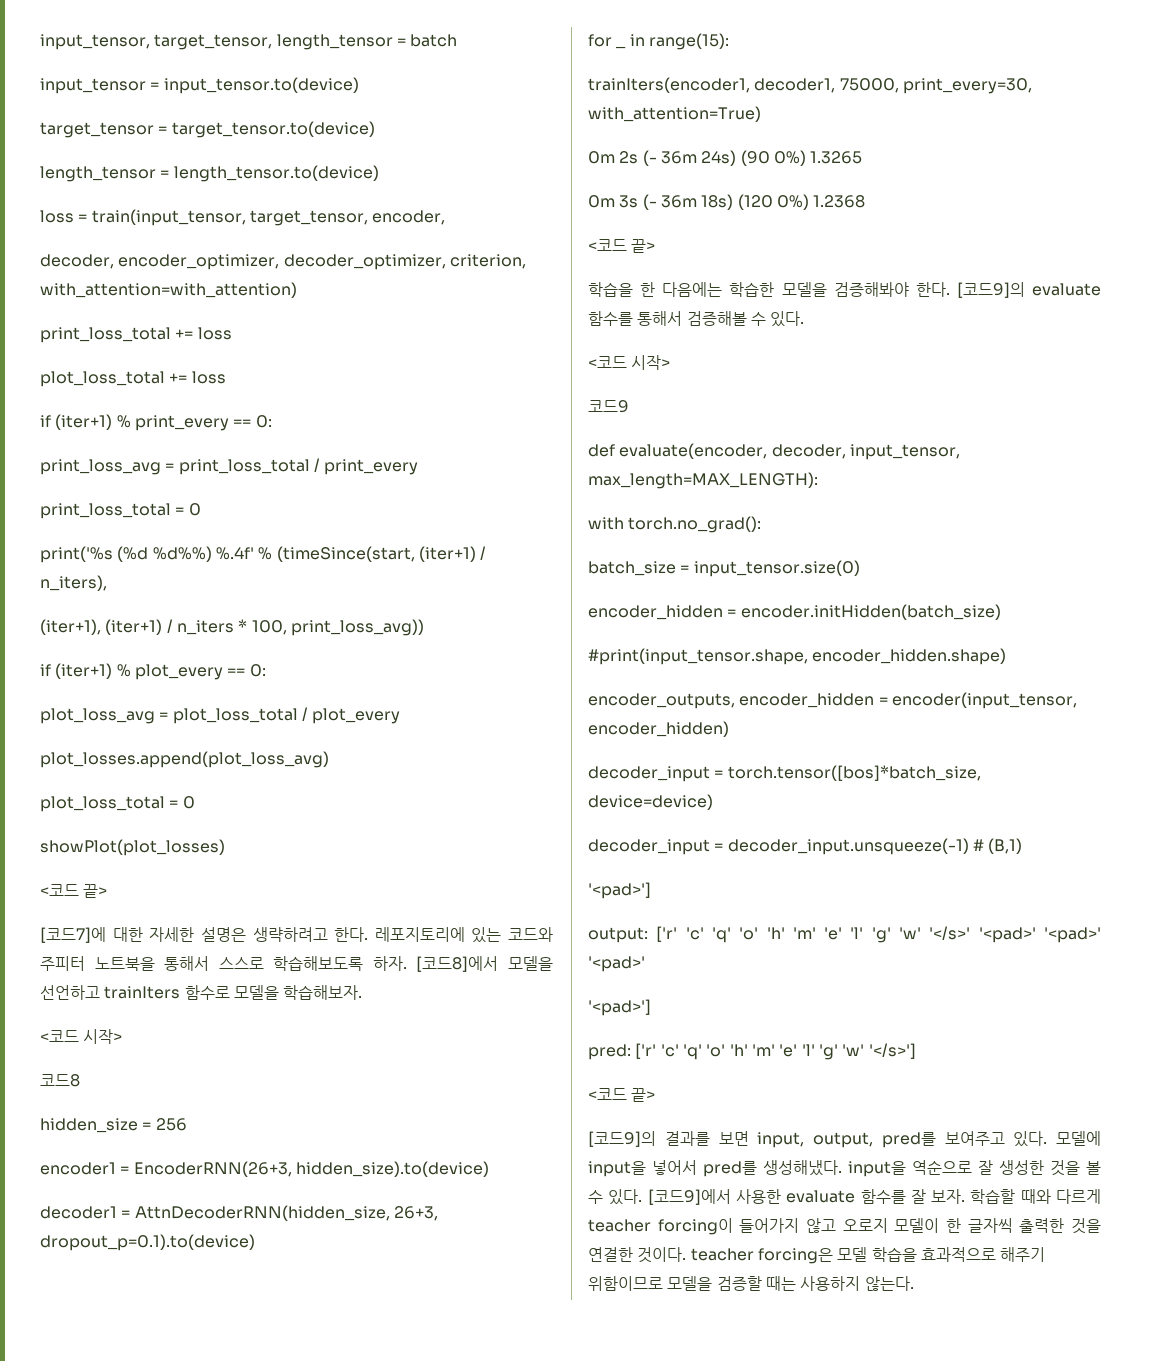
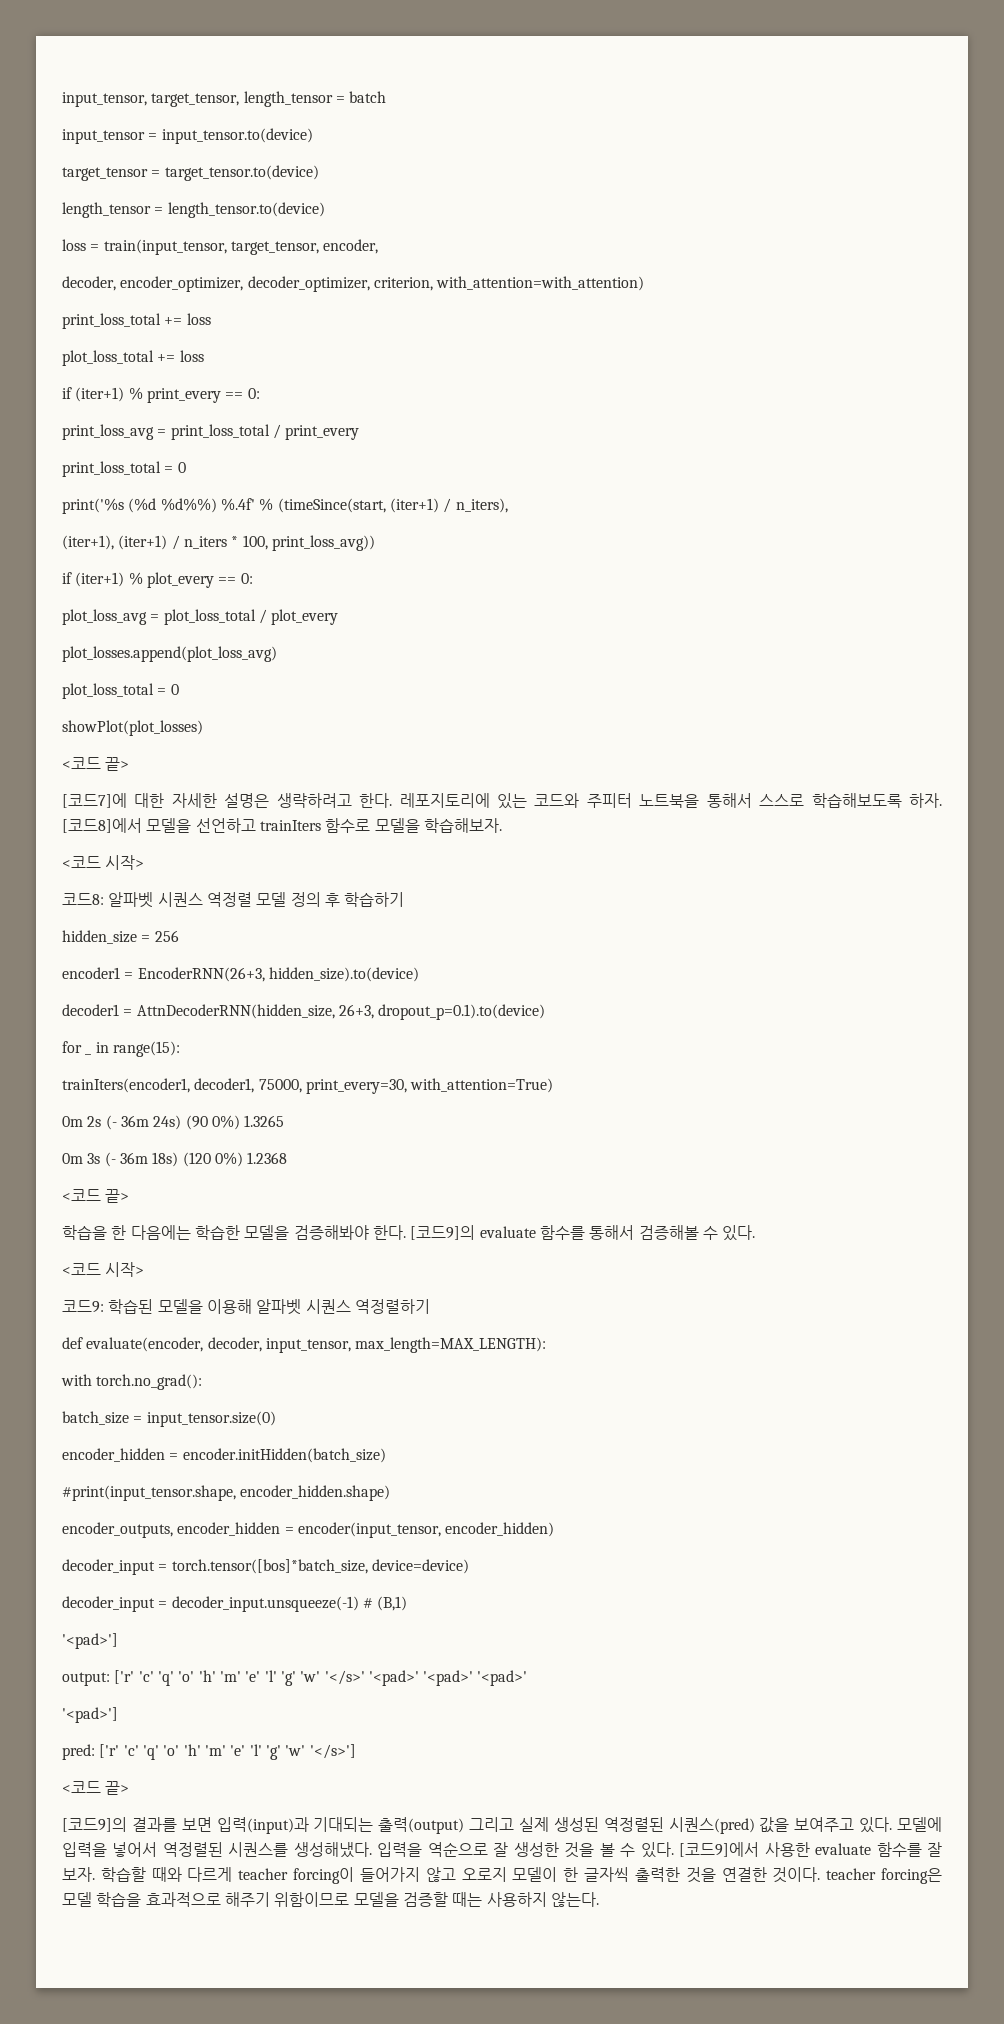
[40,1074,80,1087] 코드8 -> [62,892,405,908] 코드8: 알파벳 시퀀스 역정렬 모델 정의 후 학습하기
[588,400,629,413] 코드9 -> [62,1299,430,1315] 코드9: 학습된 모델을 이용해 알파벳 시퀀스 역정렬하기
[757,1131,1101,1148] [588,1160,906,1177] input, output, pred를 보여주고 있다. 모델에 input을 넣어서 pred를 생성해냈다. input을 -> [216,1817,943,1834] [62,1842,423,1858] 입력(input)과 기대되는 출력(output) 그리고 실제 생성된 역정렬된 시퀀스(pred) 값을 보여주고 있다. 모델에 입력을 넣어서 역정렬된 시퀀스를 생성해냈다. 입력을

